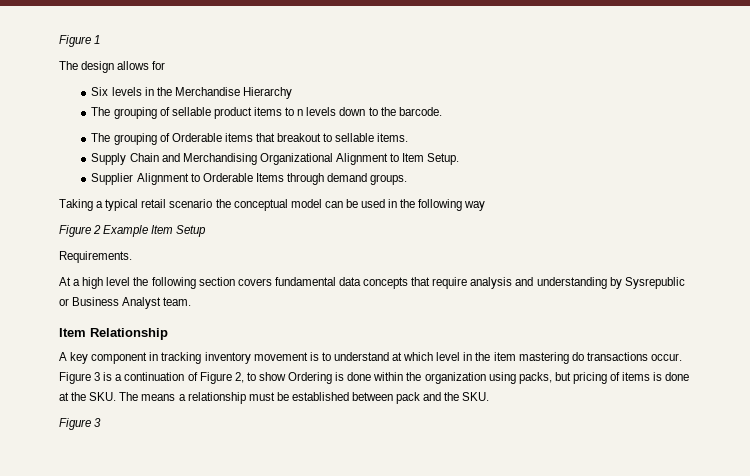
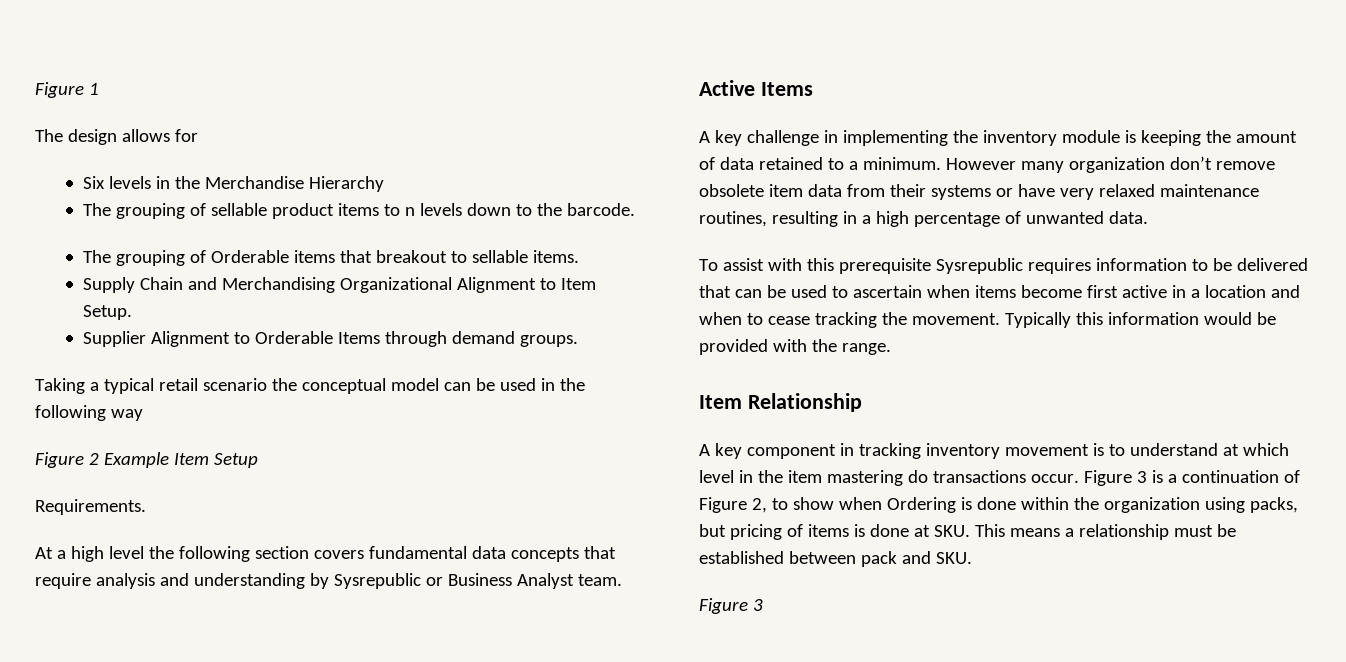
(192, 301) none -> [699,80,813,96] [699,130,1297,146] [699,156,1275,173] [699,184,1259,200] [699,211,1148,227] [699,258,1308,274] [699,285,1300,298] [699,312,1276,328] [699,339,891,355] // Active Items // A key challenge in implementing the inventory module is keeping the amount of data retained to a minimum. However many organization don’t remove obsolete item data from their systems or have very relaxed maintenance routines, resulting in a high percentage of unwanted data. // To assist with this prerequisite Sysrepublic requires information to be delivered that can be used to ascertain when items become first active in a location and when to cease tracking the movement. Typically this information would be provided with the range.
(286, 376) none -> [838,497,882,510] when
[71,392,139,401] the SKU. The -> [933,524,1005,537] SKU. This
[444,392,460,401] the -> (931, 557) none

